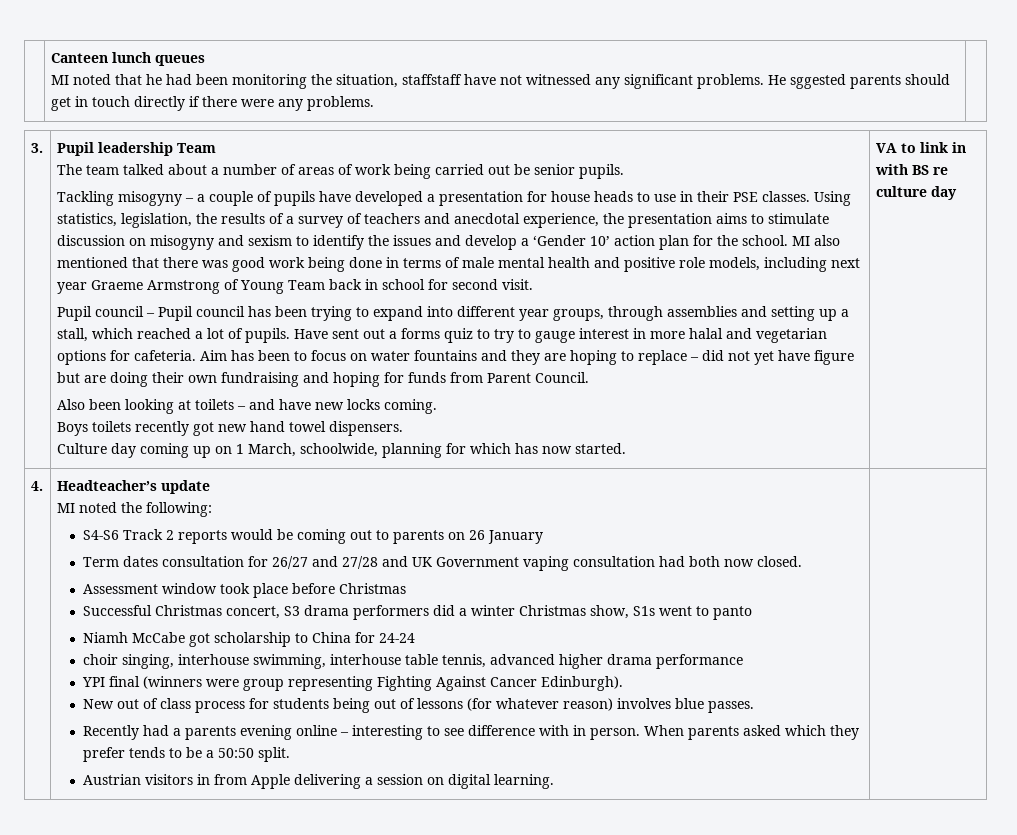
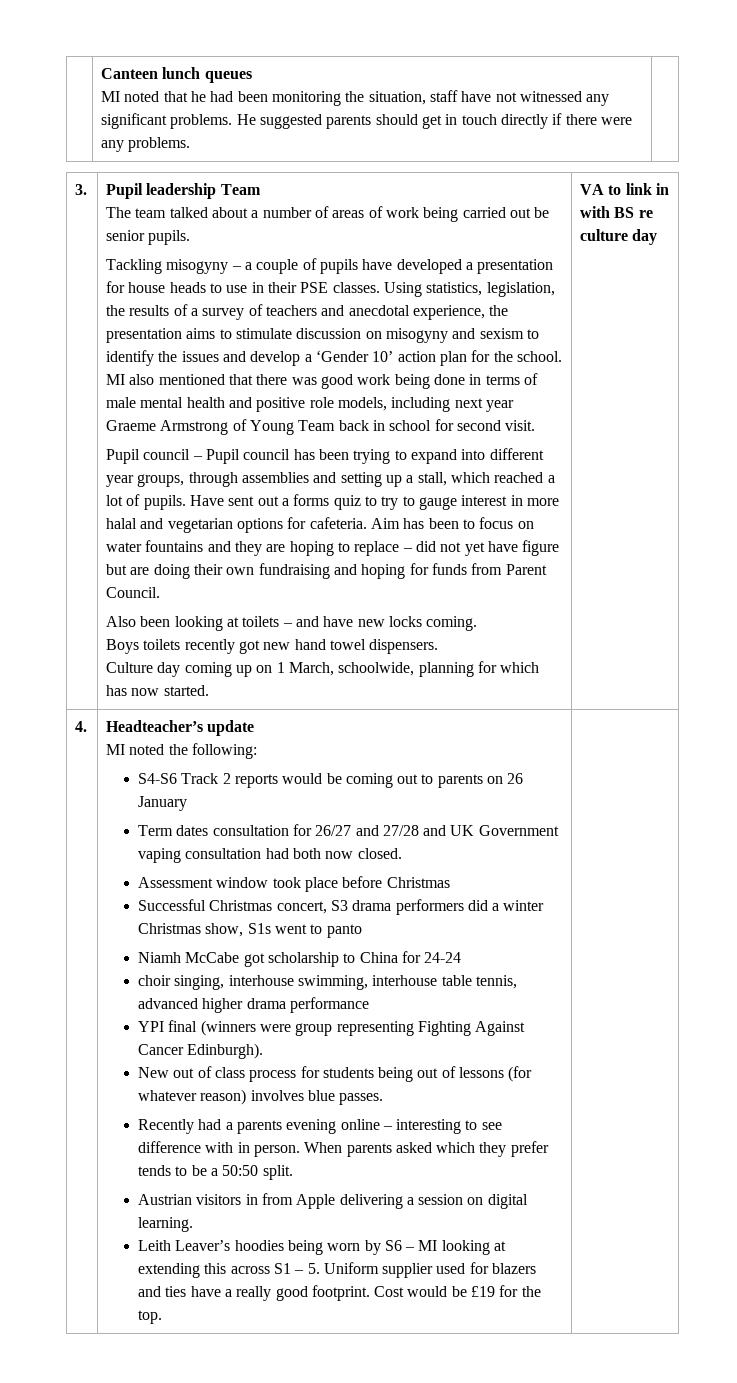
[401,74,462,85] staffstaff -> [429,90,458,102] staff
[789,74,846,89] sggested -> [260,114,323,129] suggested
(554, 781) none -> [137,1240,507,1255] [137,1262,537,1278] [137,1285,541,1301] [137,1310,162,1324] // Leith Leaver’s hoodies being worn by S6 – MI looking at extending this across S1 – 5. Uniform supplier used for blazers and ties have a really good footprint. Cost would be £19 for the top.

